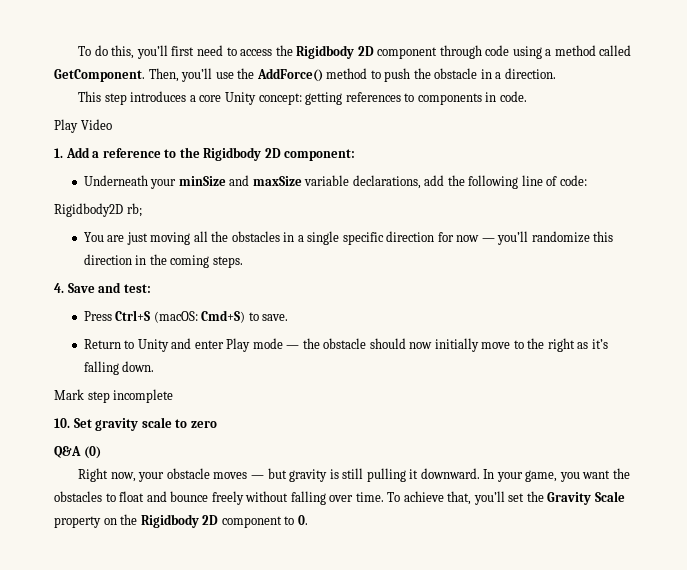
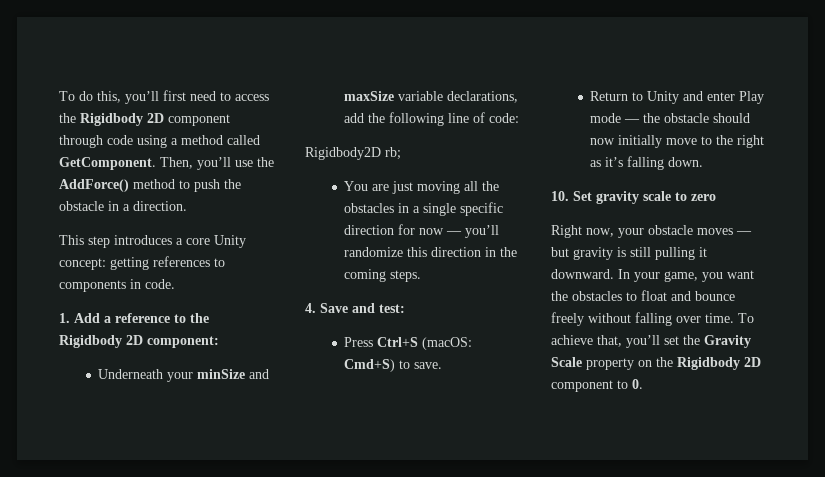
[54,119,112,133] // Play Video -> (175, 284) none
[54,389,174,403] // Mark step incomplete -> (704, 162) none
[54,446,101,459] // Q&A (0) -> (716, 197) none

